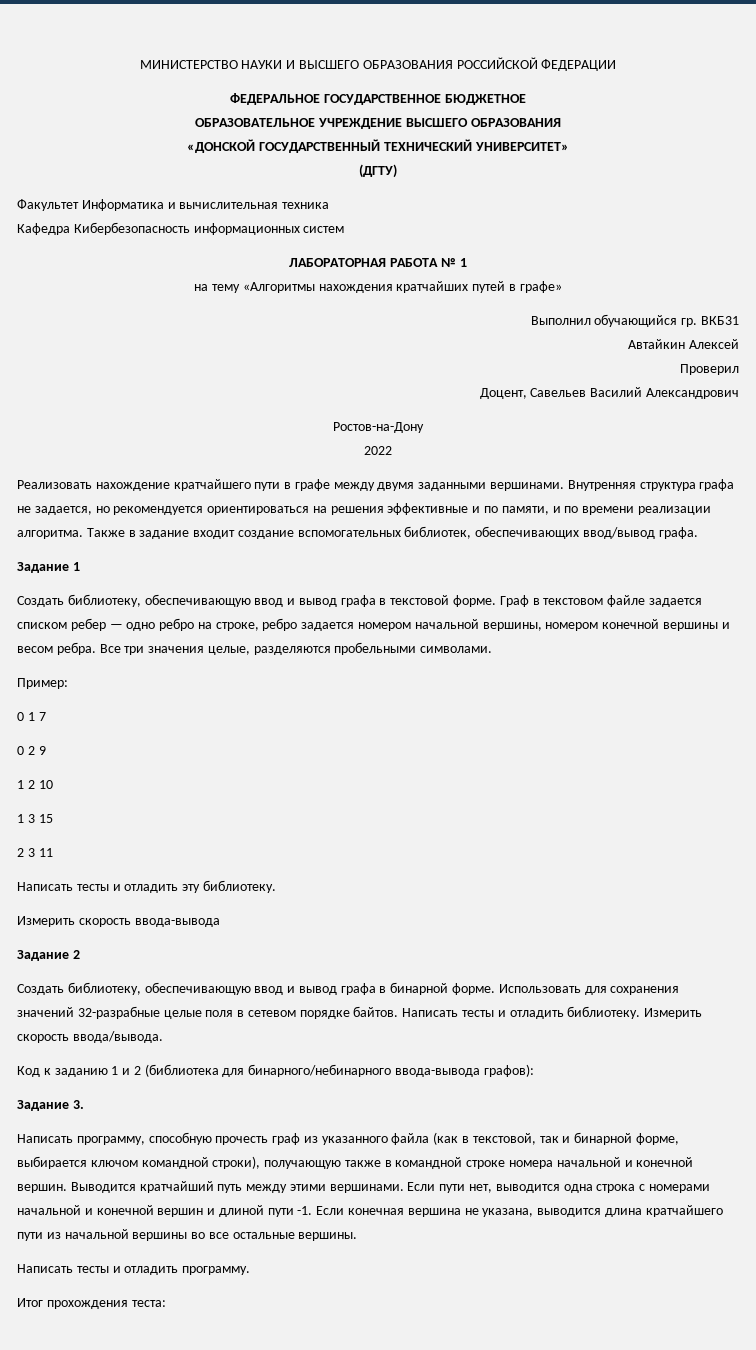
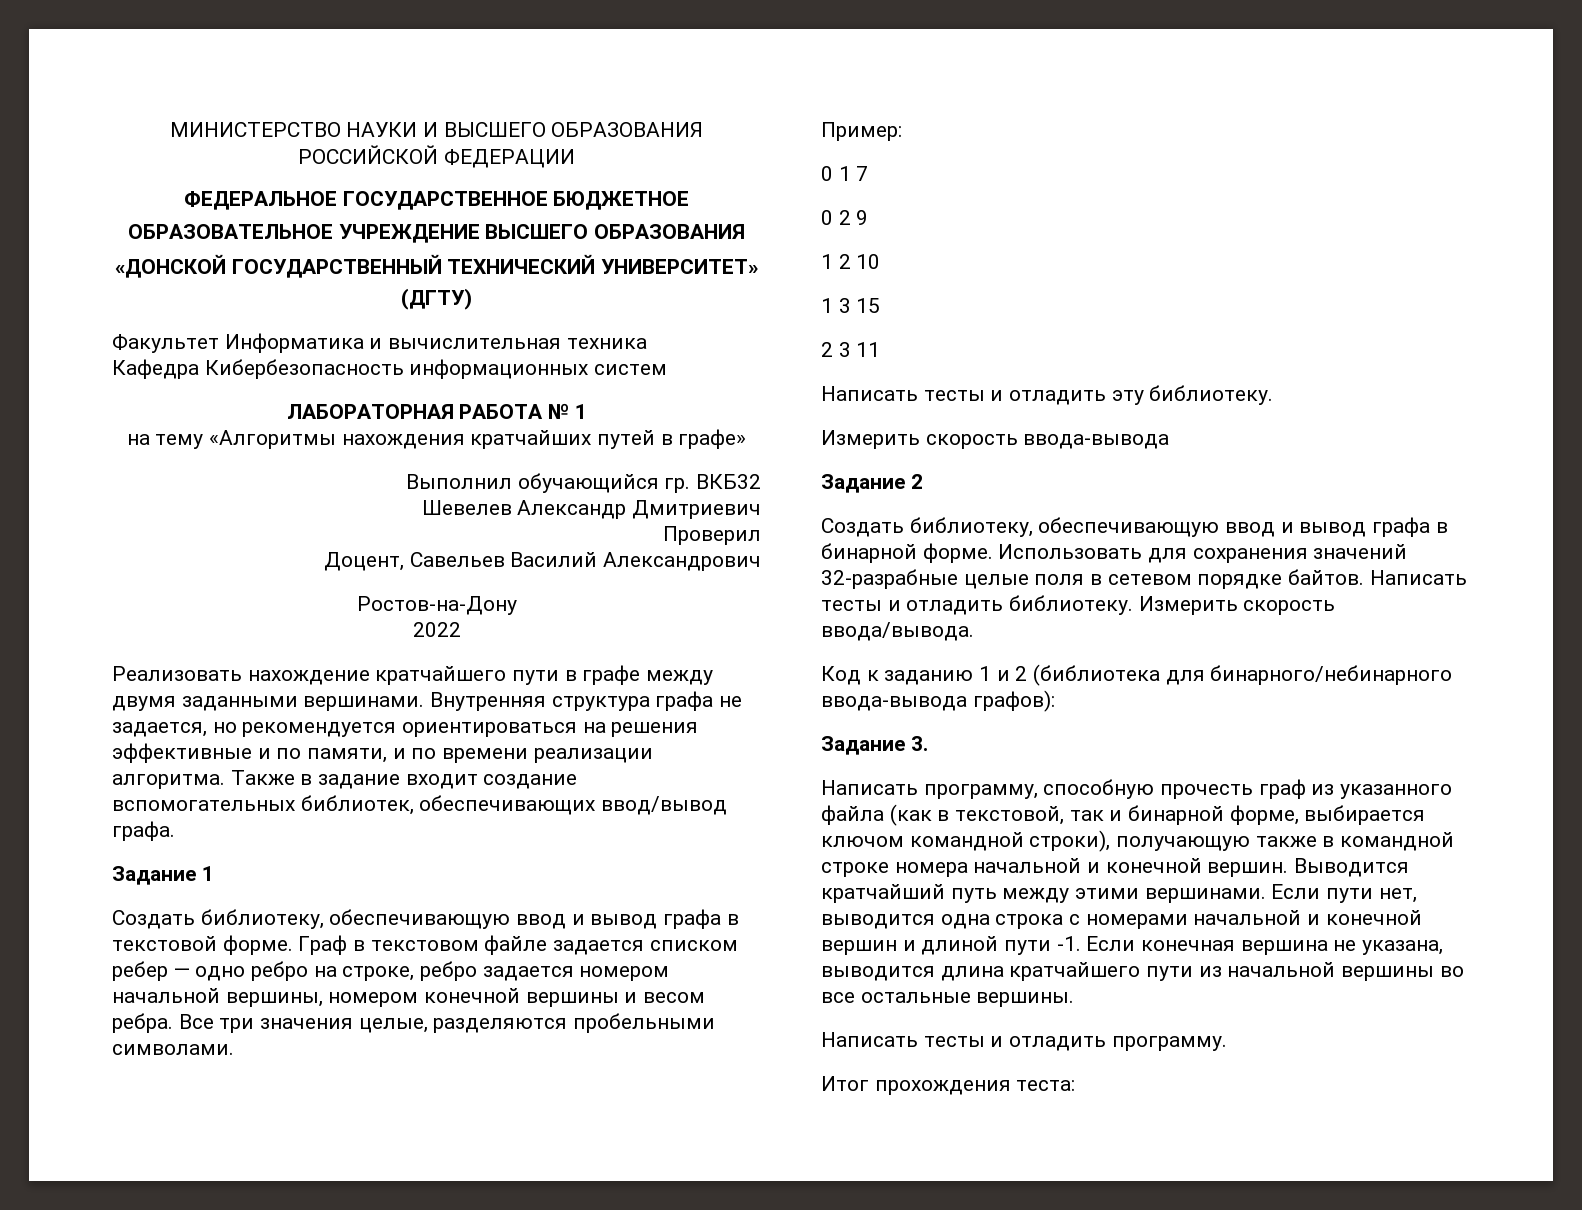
[700,316,739,325] [628,339,739,349] ВКБ31 // Автайкин Алексей -> [696,474,761,489] [421,500,761,519] ВКБ32 // Шевелев Александр Дмитриевич

